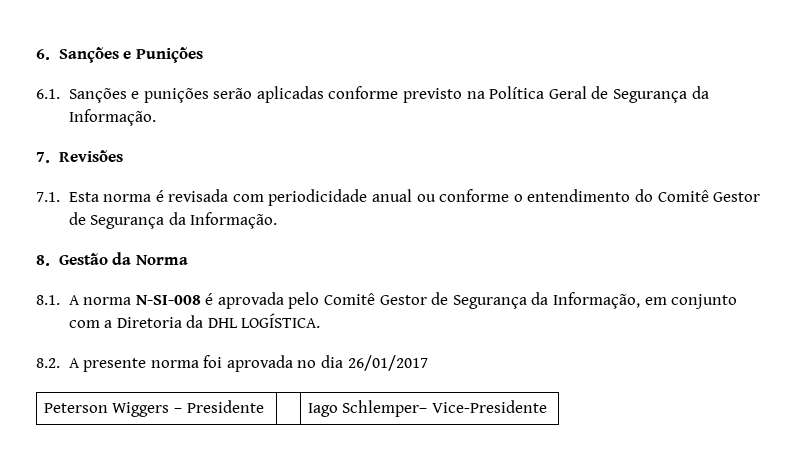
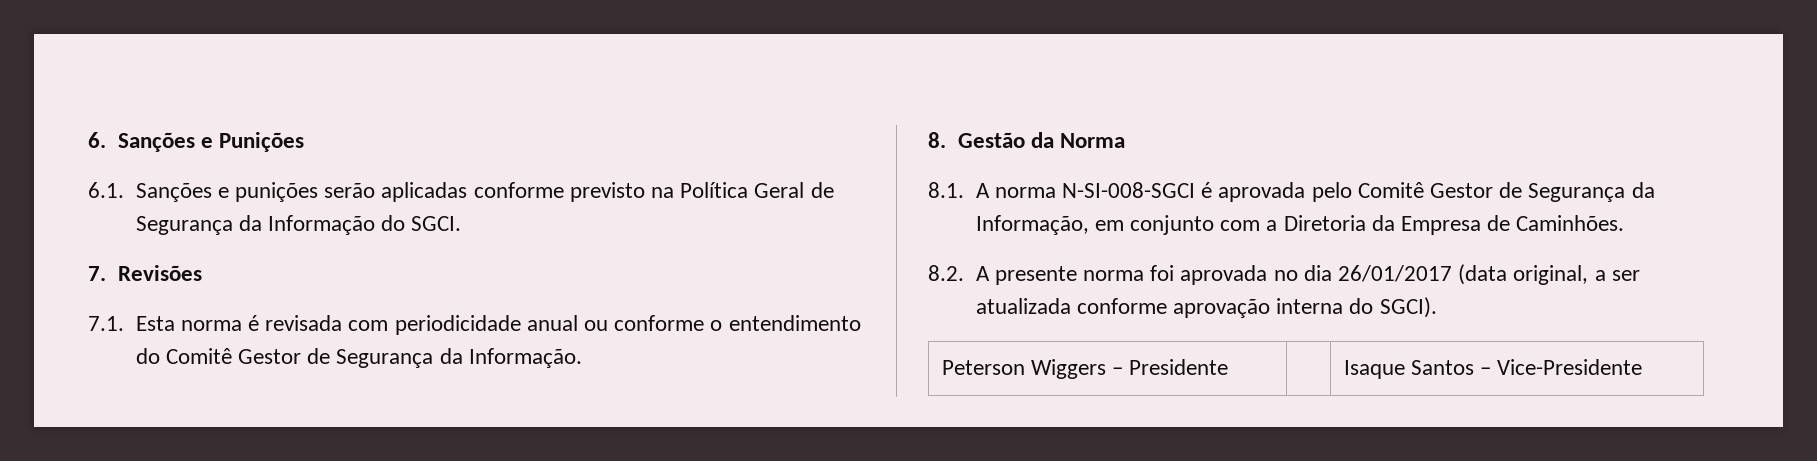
[68,109,156,126] Informação. -> [267,215,462,235] Informação do SGCI.
[135,295,201,305] N-SI-008 -> [1061,182,1195,198] N-SI-008-SGCI
[207,313,321,328] DHL LOGÍSTICA. -> [1400,215,1625,235] Empresa de Caminhões.
(428, 363) none -> [1458,264,1640,285] [975,297,1437,318] (data original, a ser atualizada conforme aprovação interna do SGCI).
[307,400,428,417] Iago Schlemper– -> [1343,360,1492,379] Isaque Santos –

